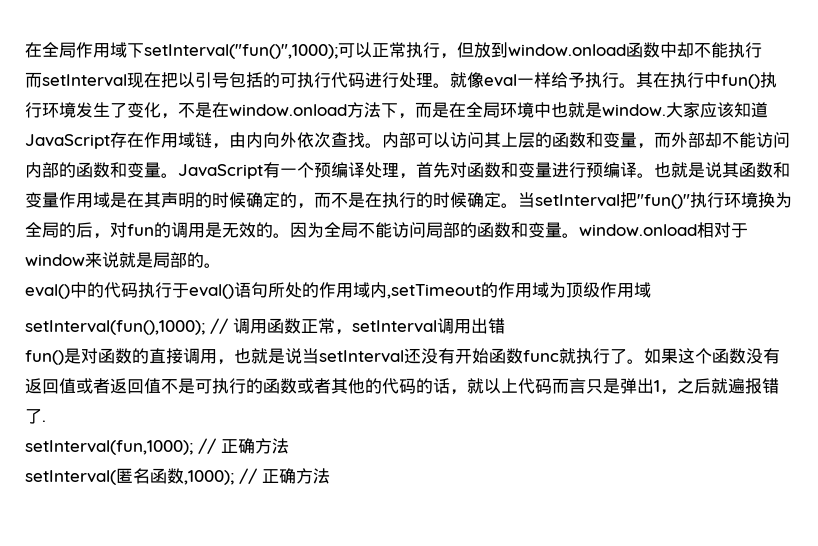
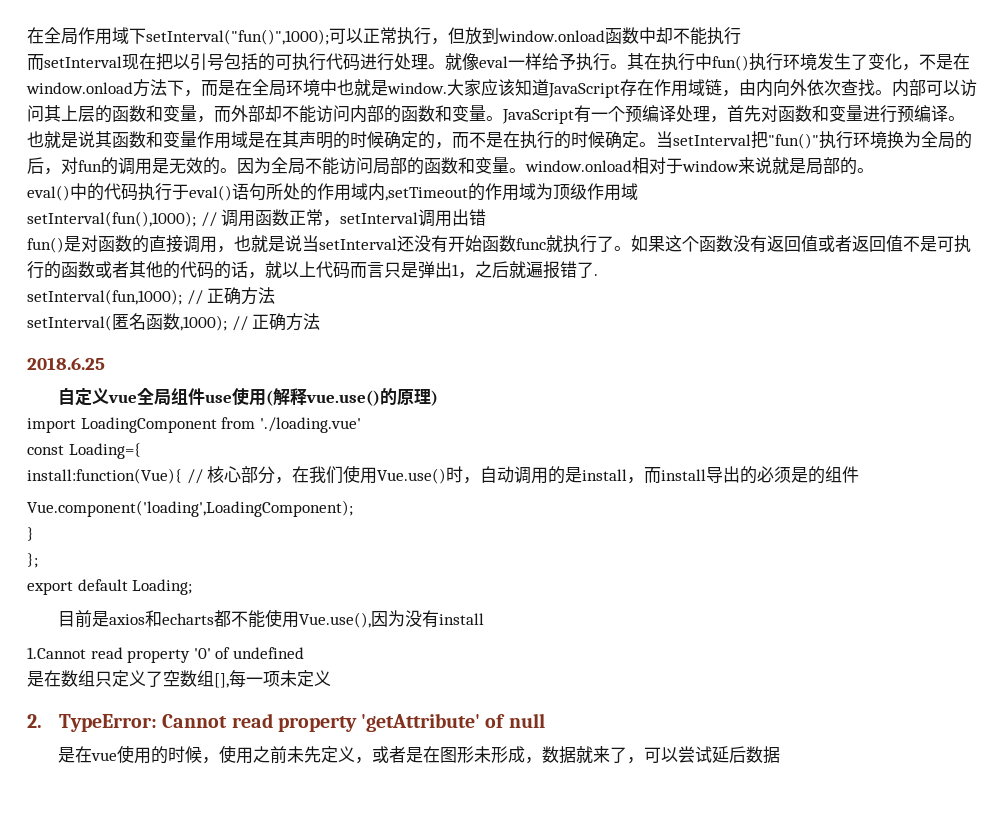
(330, 476) none -> [27,357,105,370] [58,387,439,406] [27,417,361,433] [27,443,141,459] [27,465,860,484] [27,500,353,517] [27,527,34,541] [27,553,38,568] [27,579,193,595] [58,609,485,628] [27,647,304,663] [27,670,331,688] [27,713,545,732] [58,745,781,764] // 2018.6.25 // 自定义vue全局组件use使用(解释vue.use()的原理) // import LoadingComponent from './loading.vue' // const Loading={ // install:function(Vue){ // 核心部分，在我们使用Vue.use()时，自动调用的是install，而install导出的必须是的组件 // Vue.component('loading',LoadingComponent); // } // }; // export default Loading; // 目前是axios和echarts都不能使用Vue.use(),因为没有install // 1.Cannot read property '0' of undefined // 是在数组只定义了空数组[],每一项未定义 // 2. TypeError: Cannot read property 'getAttribute' of null // 是在vue使用的时候，使用之前未先定义，或者是在图形未形成，数据就来了，可以尝试延后数据

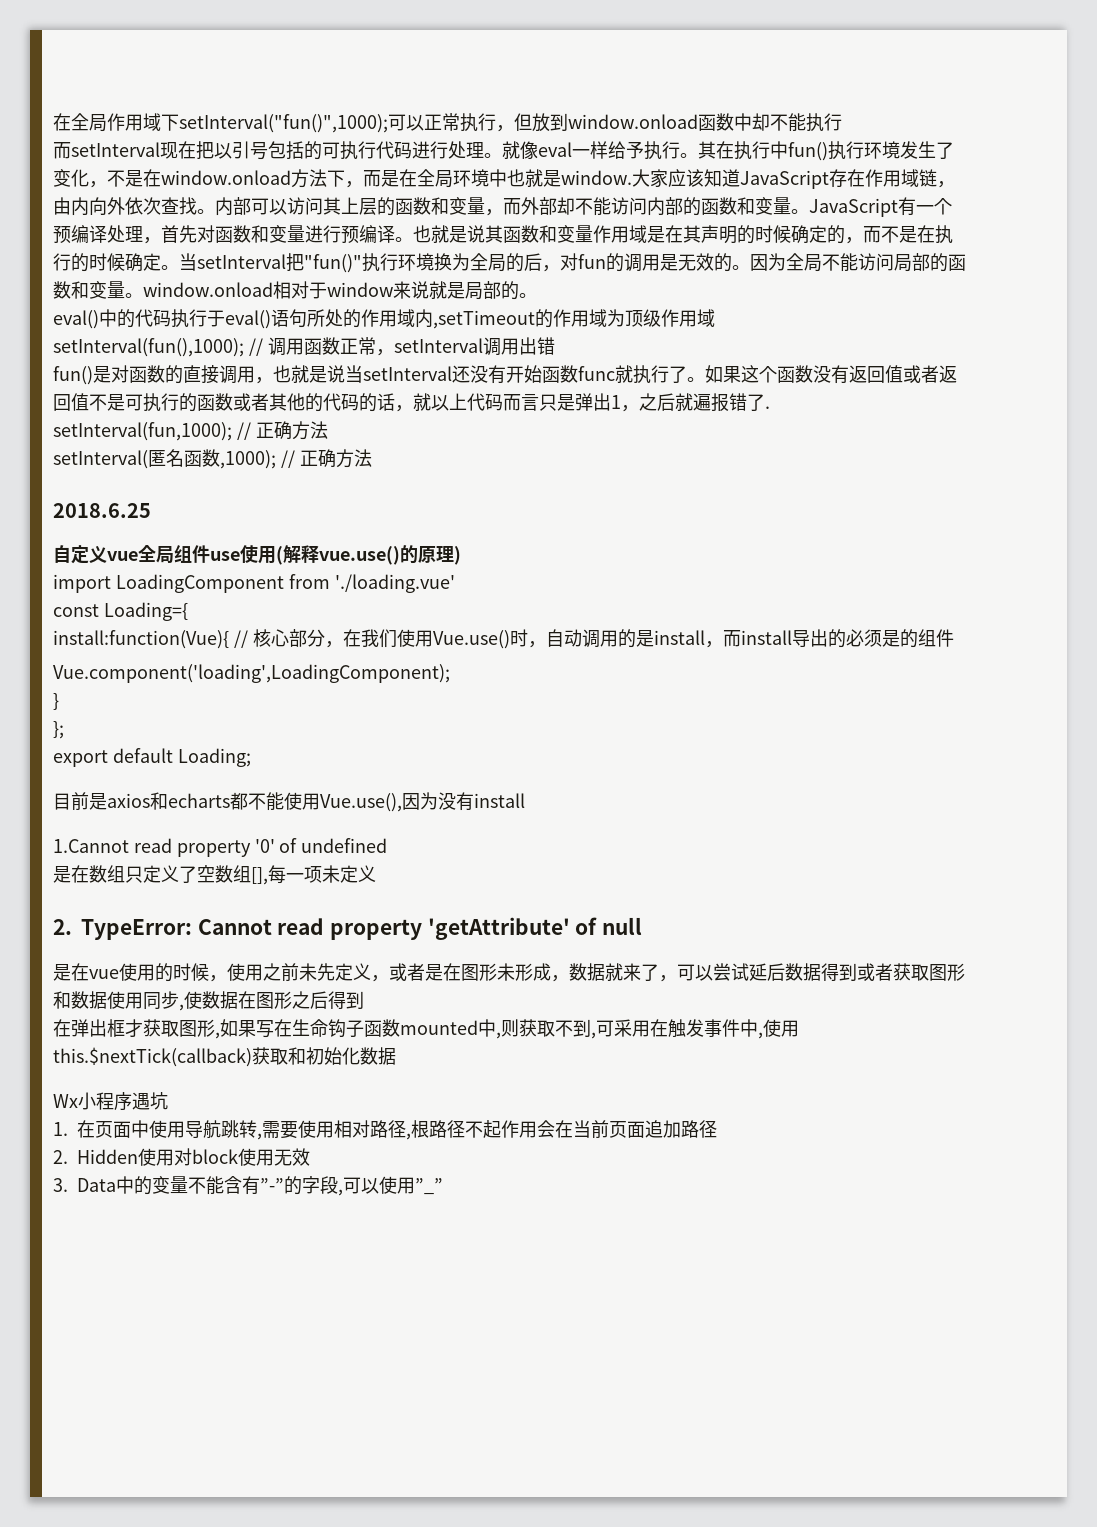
(781, 755) none -> [821,963,965,981] [53,991,364,1011] [53,1019,799,1039] [53,1047,396,1067] [53,1092,168,1111] [53,1120,717,1140] [53,1148,310,1166] [53,1176,443,1196] 得到或者获取图形和数据使用同步,使数据在图形之后得到 // 在弹出框才获取图形,如果写在生命钩子函数mounted中,则获取不到,可采用在触发事件中,使用this.$nextTick(callback)获取和初始化数据 // Wx小程序遇坑 // 1.在页面中使用导航跳转,需要使用相对路径,根路径不起作用会在当前页面追加路径 // 2. Hidden使用对block使用无效 // 3. Data中的变量不能含有”-”的字段,可以使用”_”

